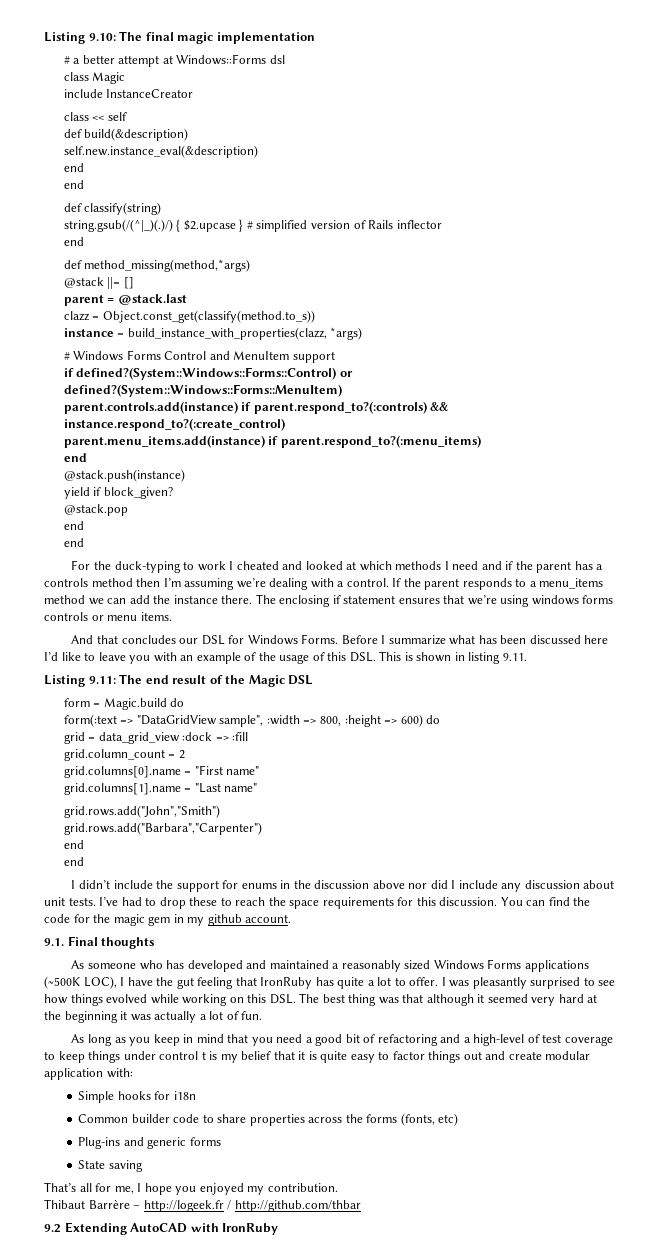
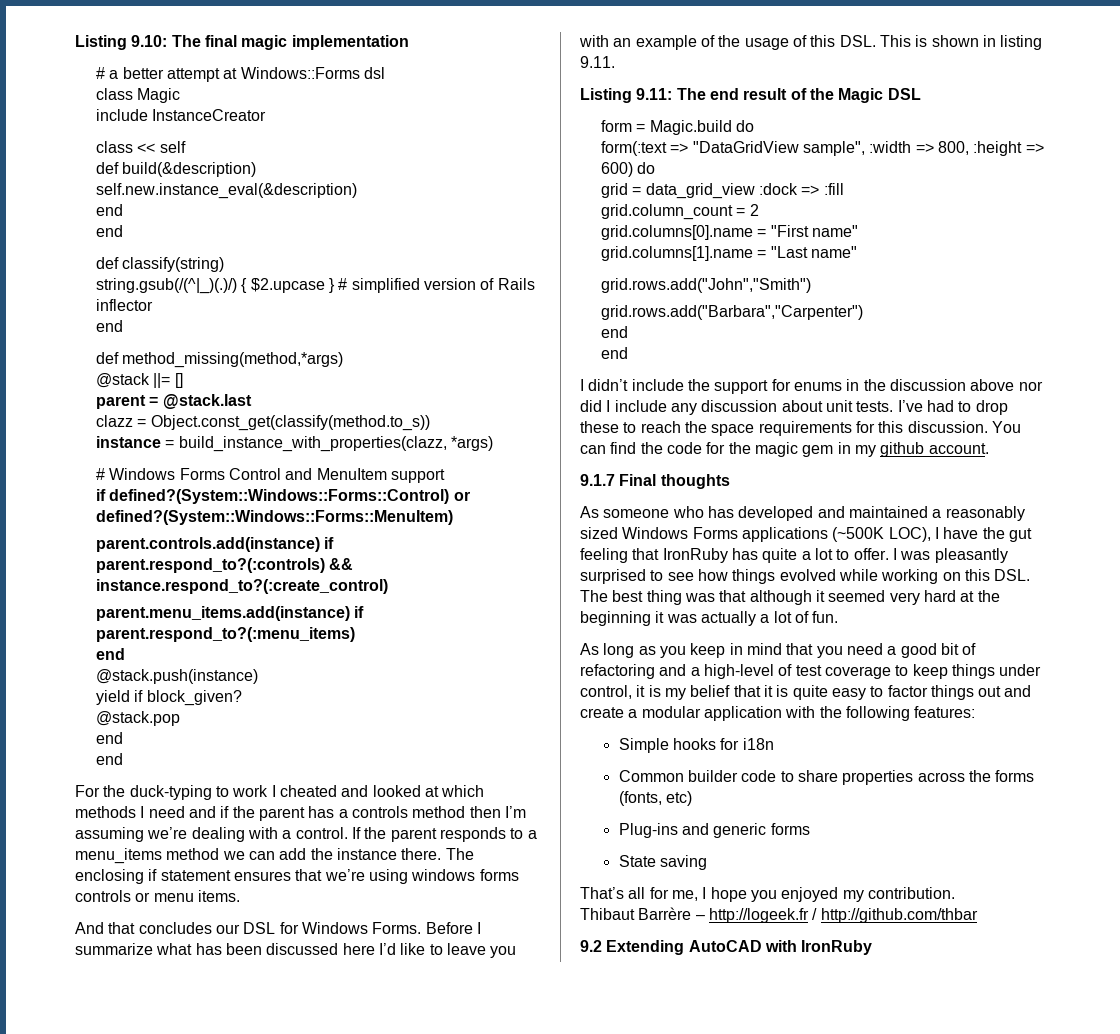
[44,938,64,946] 9.1. -> [580,474,615,486] 9.1.7
[159,1051,206,1060] control t -> [580,685,646,699] control, it
(542, 1055) none -> [628,709,638,718] a
[106,1068,133,1078] with: -> [785,706,976,721] with the following features:

